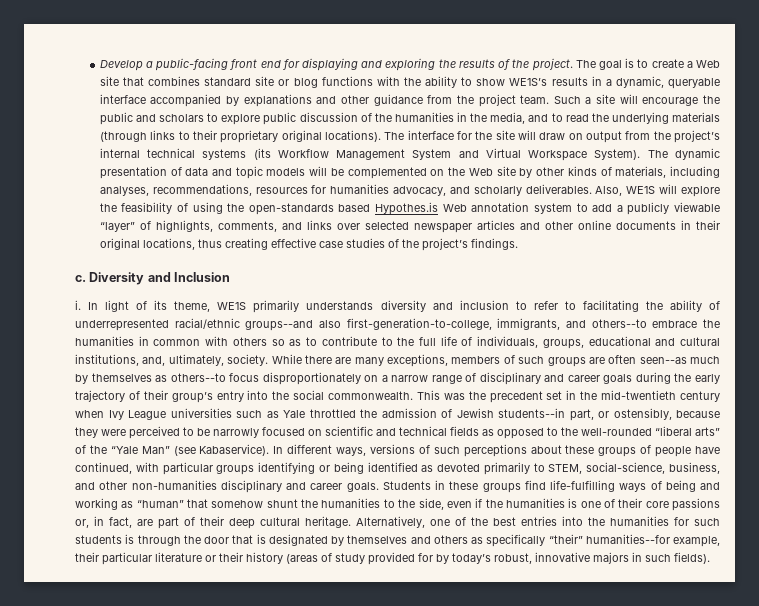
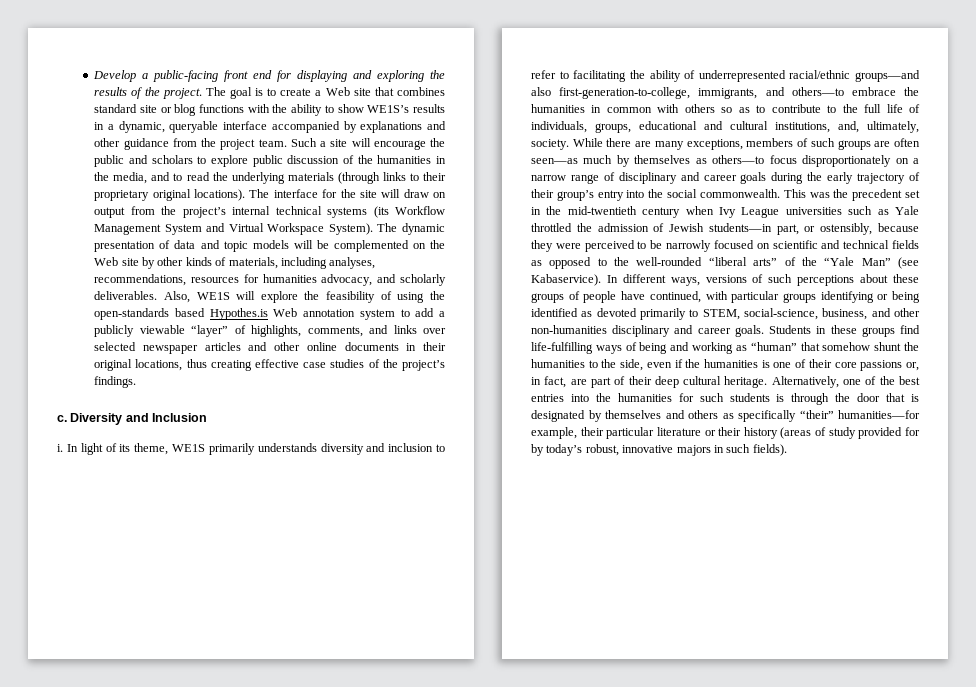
[245,320,314,331] groups--and -> [855,70,920,82] groups―and
[591,319,647,328] others--to -> [791,87,844,96] others―to
[639,357,687,364] seen--as -> [531,158,578,164] seen―as
[170,373,226,382] others--to -> [712,155,765,164] others―to
[498,408,565,418] students--in -> [708,223,772,232] students―in
[585,534,670,544] humanities--for -> [838,410,920,419] humanities―for

